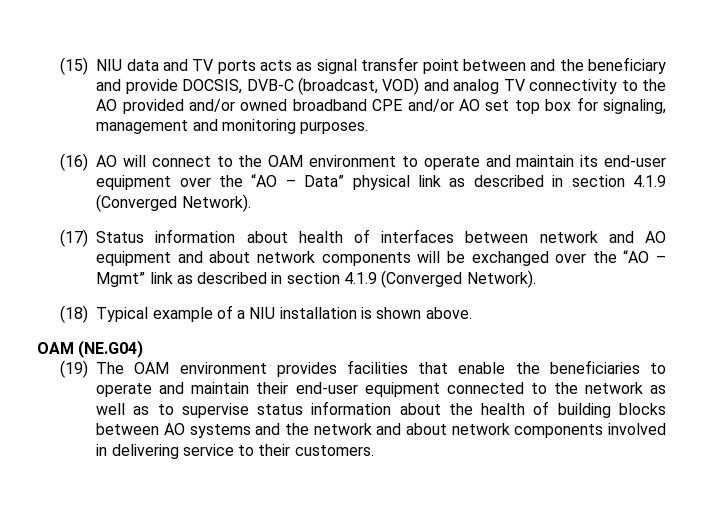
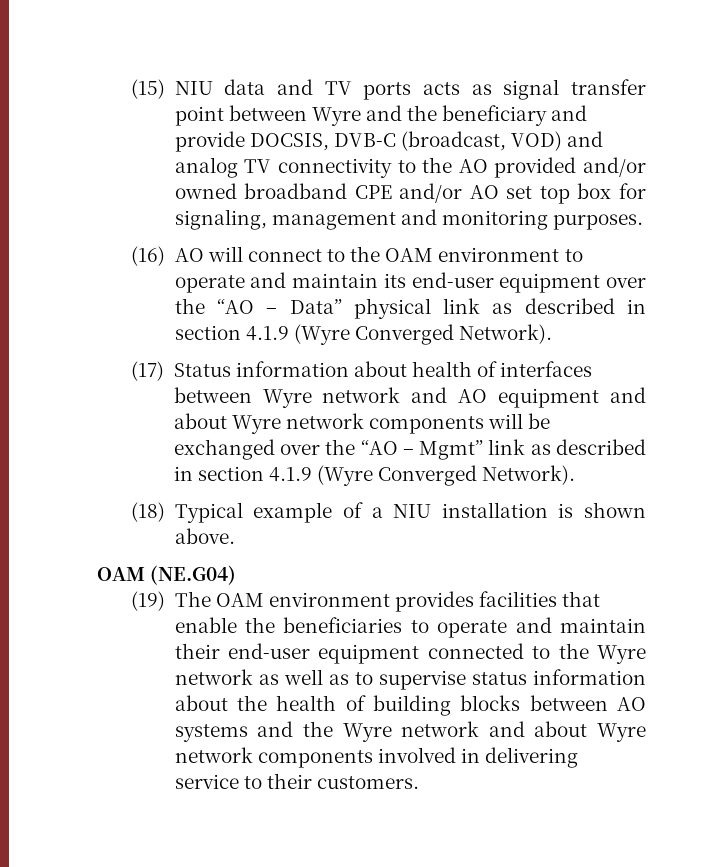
(526, 65) none -> [311,107,361,126] Wyre
[96,194,178,212] (Converged -> [293,324,455,345] (Wyre Converged
(529, 237) none -> [262,389,312,408] Wyre
(251, 257) none -> [231,415,281,434] Wyre
[381,270,463,288] (Converged -> [317,465,478,486] (Wyre Converged
(578, 388) none -> [597,645,646,664] Wyre
(309, 429) none -> [342,723,392,742] Wyre
(447, 429) none -> [596,723,646,742] Wyre

